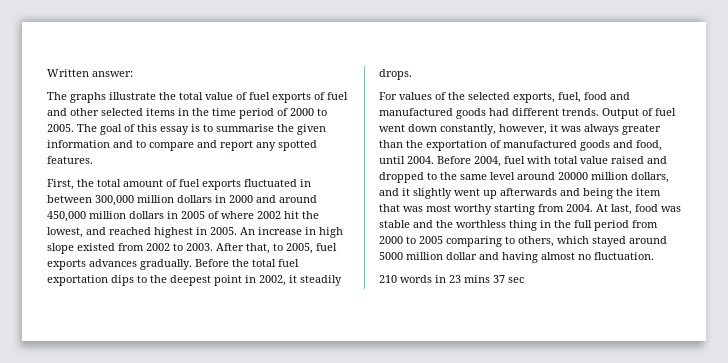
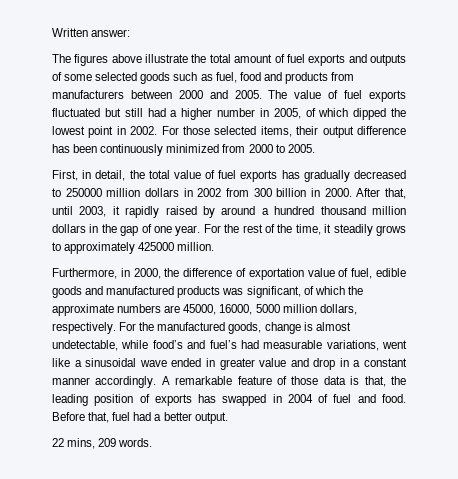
[70,92,106,103] graphs -> [74,54,142,66] figures above
[205,92,348,103] [47,108,327,119] [47,124,326,135] [47,140,317,151] [47,156,93,164] [47,179,311,190] [47,195,317,206] [47,211,319,222] [47,227,343,238] [47,243,337,254] [47,259,299,270] [47,275,342,286] [379,69,412,80] [379,92,630,103] [379,108,676,119] [379,124,661,135] [379,140,662,151] [379,156,667,167] [379,172,669,183] [379,188,661,199] [379,204,681,215] [379,220,658,231] [379,236,667,247] [379,252,654,263] [379,275,524,283] value of fuel exports of fuel and other selected items in the time period of 2000 to 2005. The goal of this essay is to summarise the given information and to compare and report any spotted features. // First, the total amount of fuel exports fluctuated in between 300,000 million dollars in 2000 and around 450,000 million dollars in 2005 of where 2002 hit the lowest, and reached highest in 2005. An increase in high slope existed from 2002 to 2003. After that, to 2005, fuel exports advances gradually. Before the total fuel exportation dips to the deepest point in 2002, it steadily drops. // For values of the selected exports, fuel, food and manufactured goods had different trends. Output of fuel went down constantly, however, it was always greater than the exportation of manufactured goods and food, until 2004. Before 2004, fuel with total value raised and dropped to the same level around 20000 million dollars, and it slightly went up afterwards and being the item that was most worthy starting from 2004. At last, food was stable and the worthless thing in the full period from 2000 to 2005 comparing to others, which stayed around 5000 million dollar and having almost no fluctuation. // 210 words in 23 mins 37 sec -> [234,54,407,66] [52,72,355,84] [52,90,407,102] [52,108,406,120] [52,126,406,138] [52,144,315,156] [52,170,407,182] [52,188,407,199] [52,206,406,218] [52,224,406,236] [52,242,215,254] [52,268,407,280] [52,286,363,298] [52,304,357,316] [52,322,351,334] [52,340,407,351] [52,358,407,370] [52,376,406,388] [52,394,406,406] [52,412,228,424] [52,438,153,449] amount of fuel exports and outputs of some selected goods such as fuel, food and products from manufacturers between 2000 and 2005. The value of fuel exports fluctuated but still had a higher number in 2005, of which dipped the lowest point in 2002. For those selected items, their output difference has been continuously minimized from 2000 to 2005. // First, in detail, the total value of fuel exports has gradually decreased to 250000 million dollars in 2002 from 300 billion in 2000. After that, until 2003, it rapidly raised by around a hundred thousand million dollars in the gap of one year. For the rest of the time, it steadily grows to approximately 425000 million. // Furthermore, in 2000, the difference of exportation value of fuel, edible goods and manufactured products was significant, of which the approximate numbers are 45000, 16000, 5000 million dollars, respectively. For the manufactured goods, change is almost undetectable, while food’s and fuel’s had measurable variations, went like a sinusoidal wave ended in greater value and drop in a constant manner accordingly. A remarkable feature of those data is that, the leading position of exports has swapped in 2004 of fuel and food. Before that, fuel had a better output. // 22 mins, 209 words.

